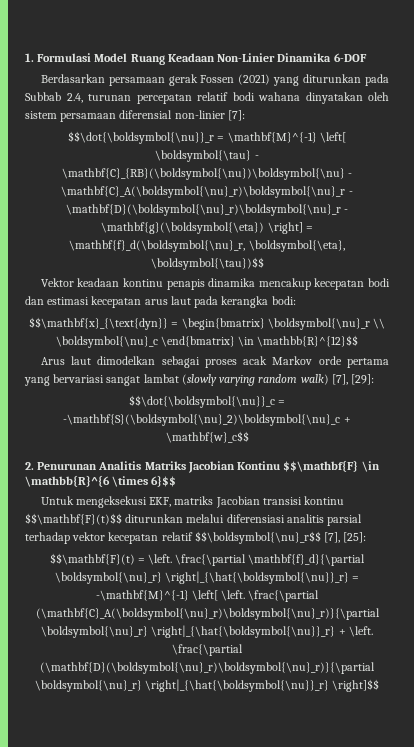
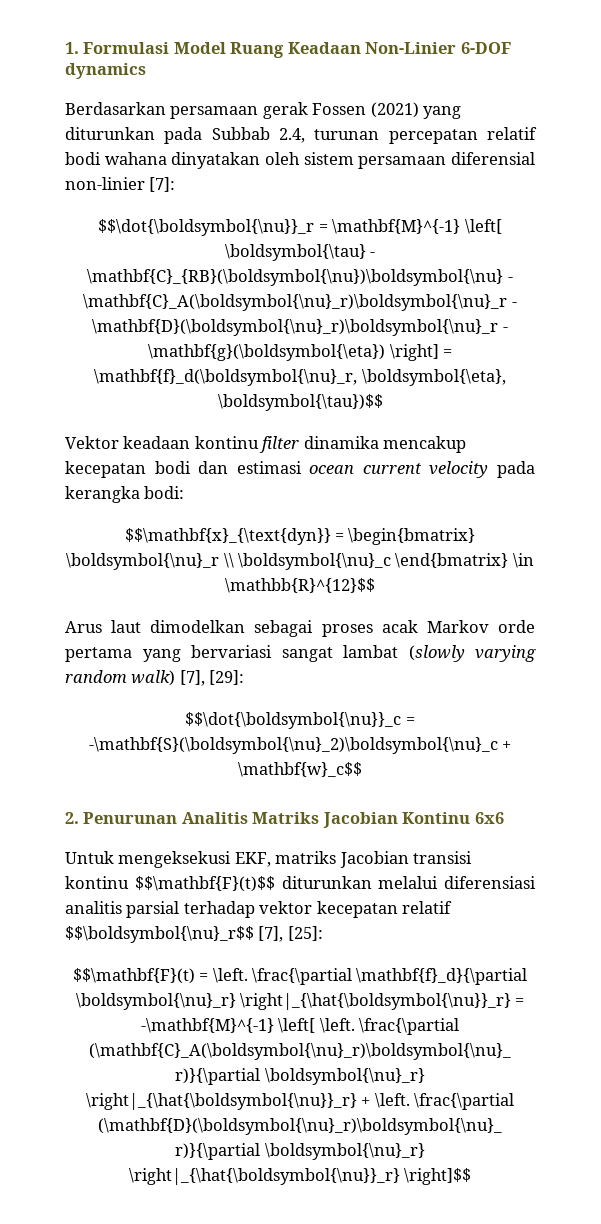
[277,53,332,62] Dinamika -> (457, 48) none
(367, 57) none -> [65,63,146,79] dynamics
[166,279,205,290] penapis -> [259,436,300,453] filter
[91,296,191,308] kecepatan arus laut -> [309,461,489,478] ocean current velocity
[283,460,380,472] [25,475,177,487] $$\mathbf{F} \in \mathbb{R}^{6 \times 6}$$ -> [474,812,504,824] 6x6

